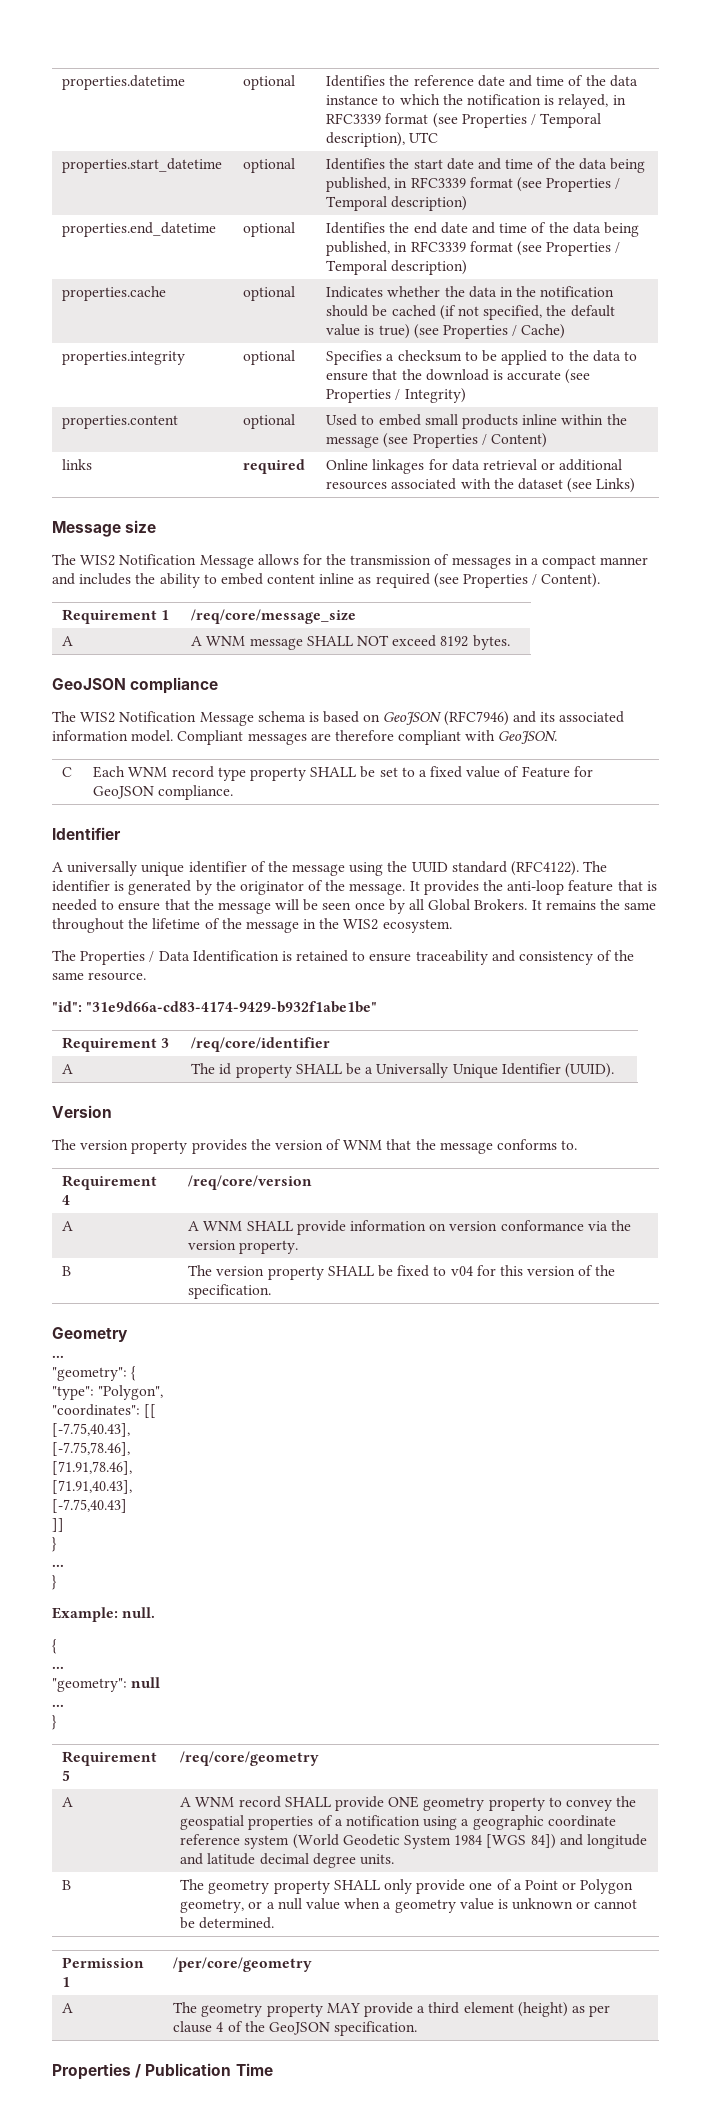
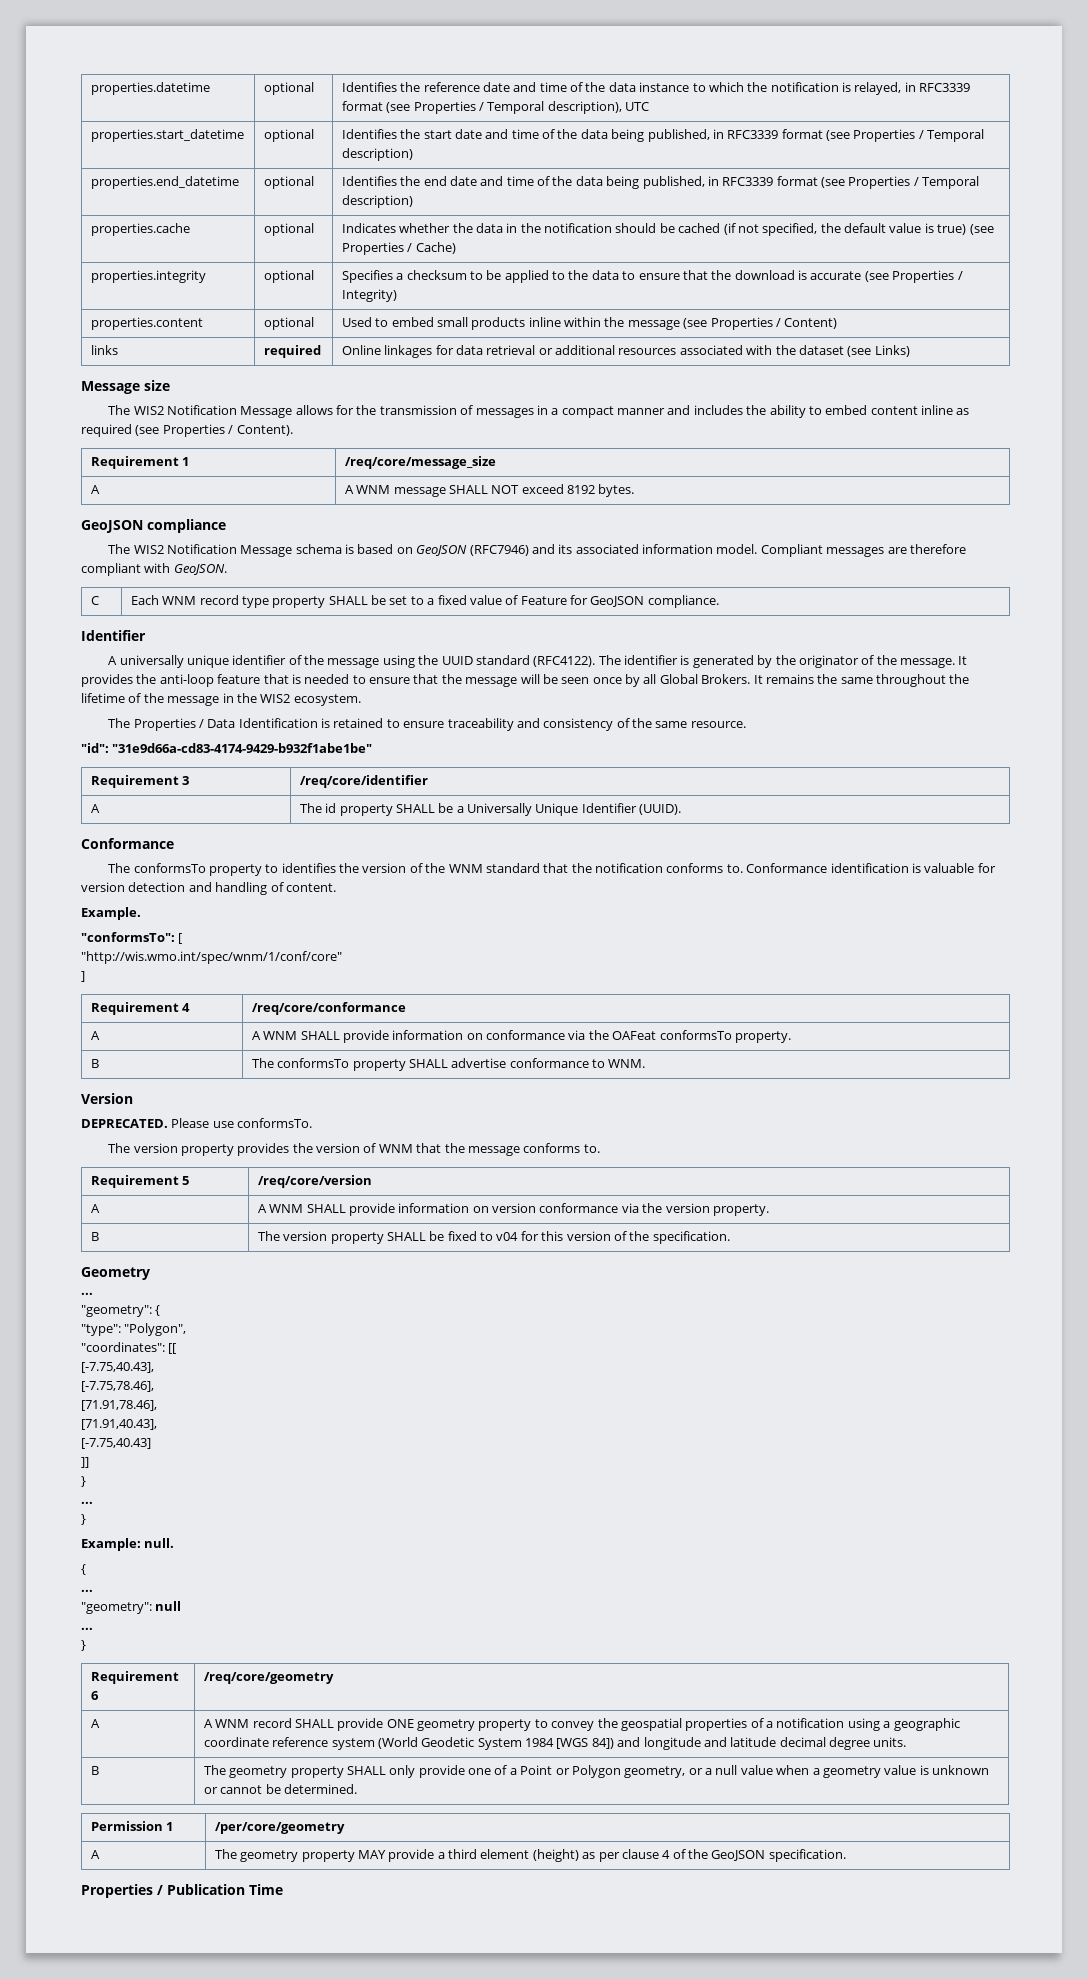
[52,1105,112,1118] Version -> [81,838,174,849] [108,863,996,876] [81,882,336,895] [81,907,141,920] [81,932,183,944] [81,951,342,964] [81,971,85,982] [90,1002,191,1015] [251,1002,406,1015] [90,1031,100,1040] [251,1030,791,1043] [90,1059,99,1068] [251,1058,646,1071] [81,1093,133,1104] [81,1118,313,1128] Conformance // The conformsTo property to identifies the version of the WNM standard that the notification conforms to. Conformance identification is valuable for version detection and handling of content. // Example. // "conformsTo": [ // "http://wis.wmo.int/spec/wnm/1/conf/core" // ] // Requirement 4 | /req/core/conformance // A | A WNM SHALL provide information on conformance via the OAFeat conformsTo property. // B | The conformsTo property SHALL advertise conformance to WNM. // Version // DEPRECATED. Please use conformsTo.
[62,1195,71,1205] 4 -> [182,1176,190,1185] 5
[62,1770,71,1781] 5 -> [90,1691,99,1700] 6

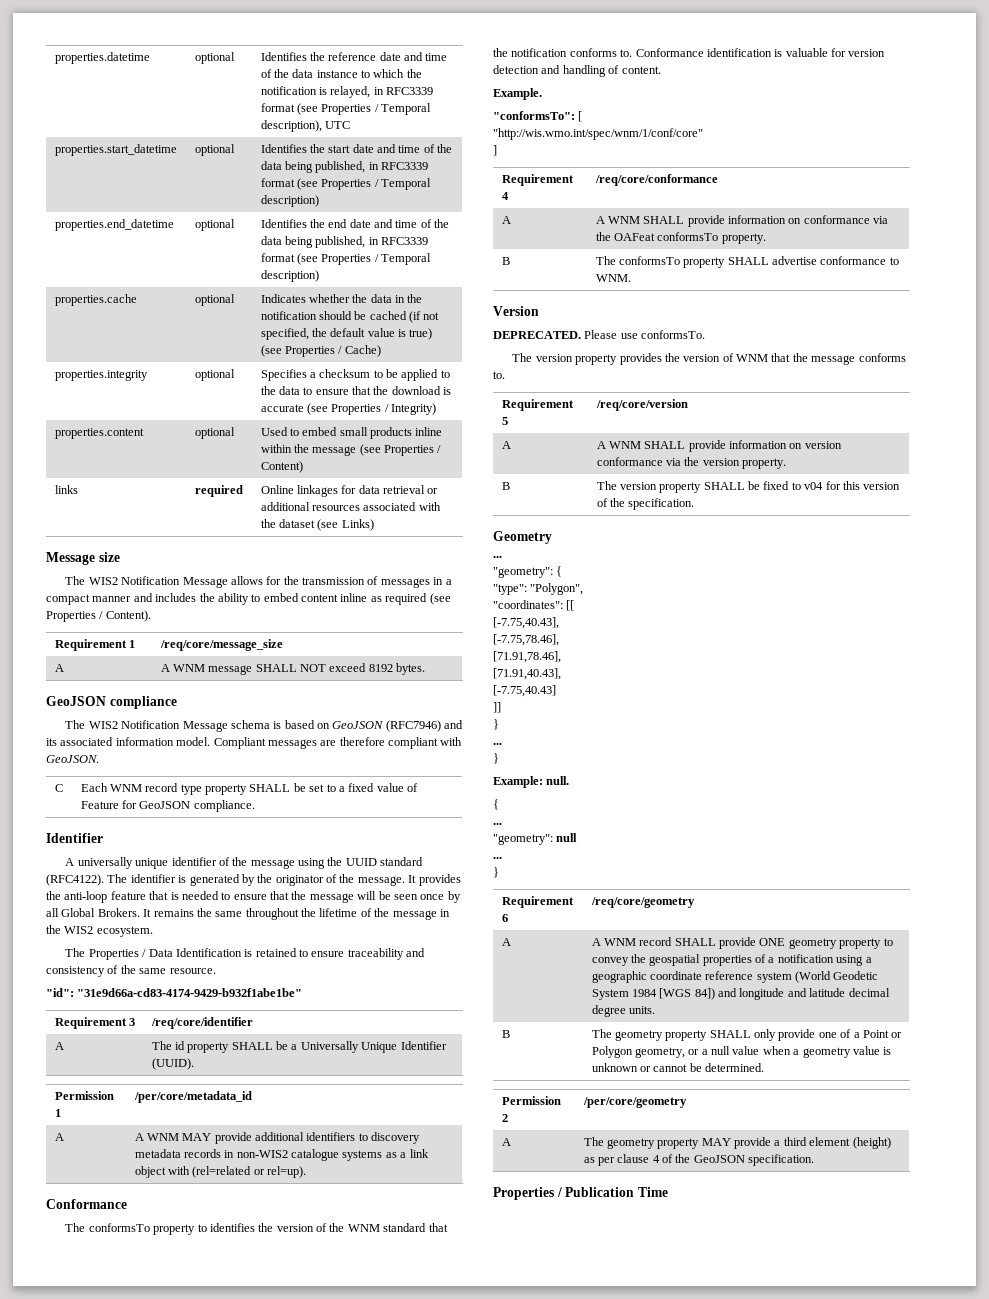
(682, 809) none -> [54,1091,114,1100] [54,1109,61,1117] [133,1091,252,1103] [54,1133,64,1141] [134,1132,421,1144] [134,1149,429,1161] [134,1166,307,1178] // Permission 1 | /per/core/metadata_id // A | A WNM MAY provide additional identifiers to discovery metadata records in non-WIS2 catalogue systems as a link object with (rel=related or rel=up).
[166,1822,174,1831] 1 -> [501,1114,508,1122] 2

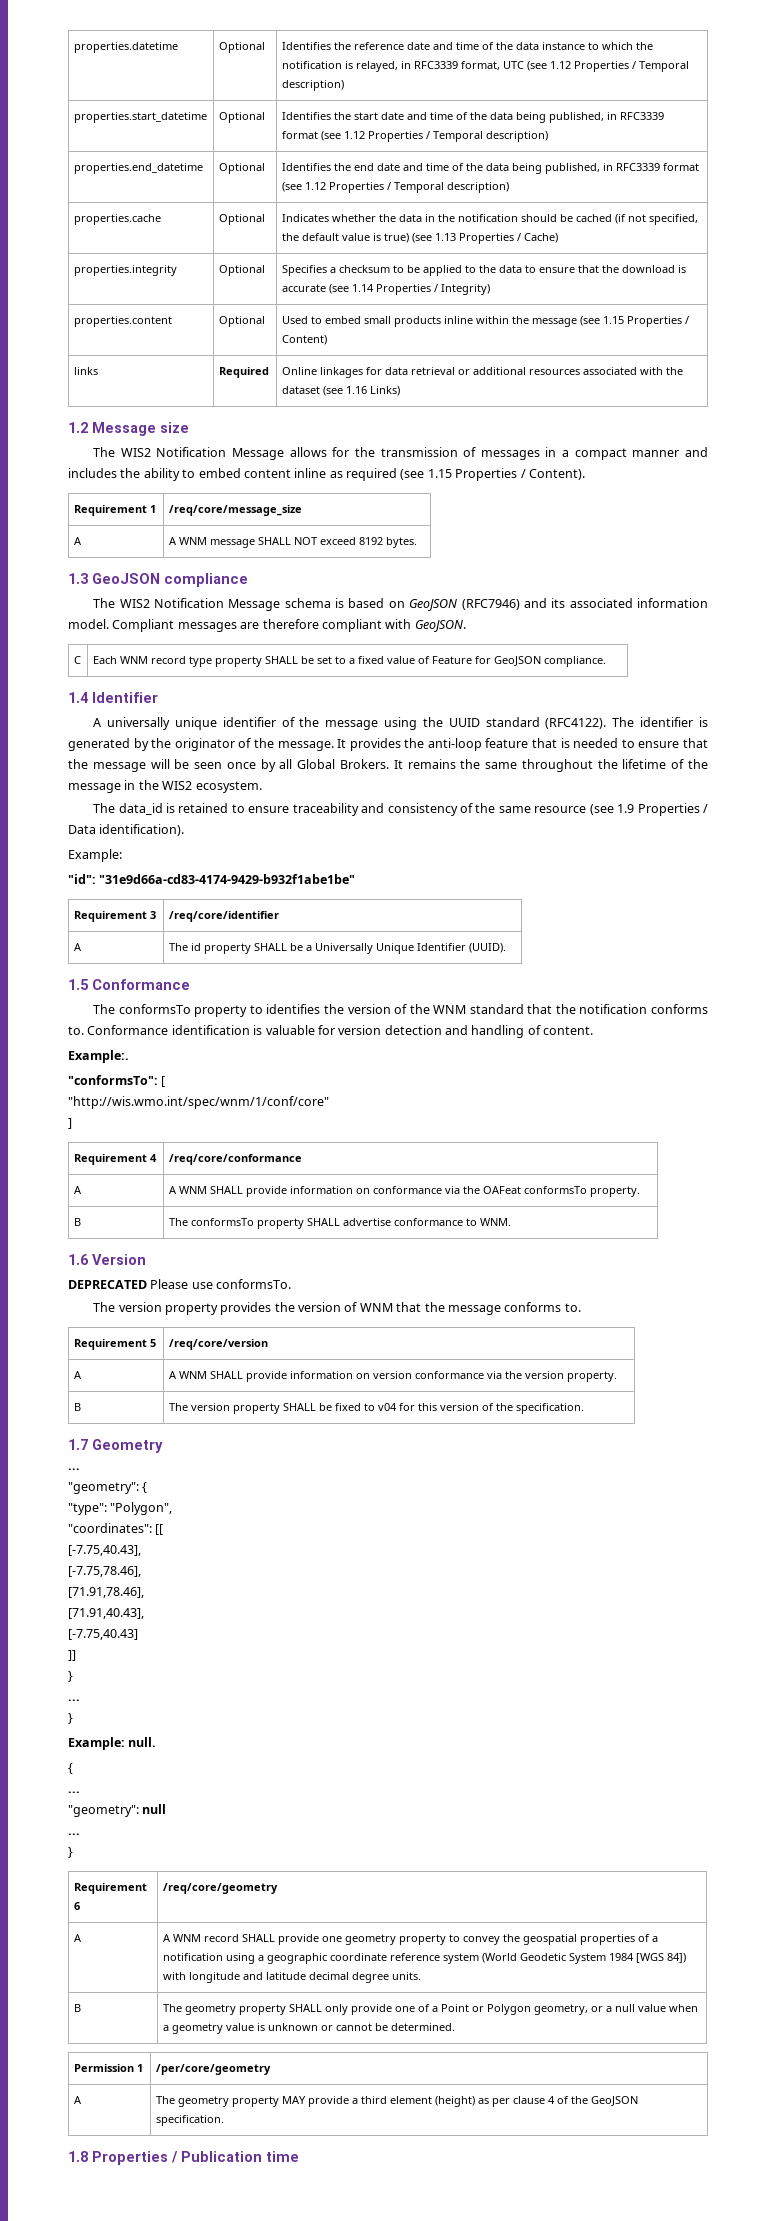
[194,52,235,64] optional -> [218,42,265,53] Optional
[260,103,432,115] [260,120,350,132] format (see Properties / Temporal description), UTC -> [460,61,689,72] [281,80,344,91] format, UTC (see 1.12 Properties / Temporal description)
[194,144,235,156] optional -> [218,112,265,123] Optional
(318, 184) none -> [343,131,365,139] 1.12
[194,219,235,231] optional -> [218,163,265,174] Optional
(318, 259) none -> [304,182,326,190] 1.12
[194,294,235,306] optional -> [218,214,265,225] Optional
(282, 351) none -> [434,233,456,241] 1.13
[194,369,235,381] optional -> [218,265,265,276] Optional
(328, 409) none -> [351,284,374,292] 1.14
[194,427,235,439] optional -> [218,316,265,327] Optional
(381, 450) none -> [602,316,624,324] 1.15
[194,485,243,497] required -> [218,367,269,378] Required
(339, 525) none -> [345,386,367,394] 1.16
(374, 525) none -> [68,422,88,433] 1.2
(451, 599) none -> [427,469,452,478] 1.15
(426, 669) none -> [68,573,88,584] 1.3
(255, 806) none -> [68,692,88,703] 1.4
[88,948,242,960] Properties / Data Identification -> [118,803,163,815] data_id
[169,968,216,974] resource. -> [534,803,709,816] [68,824,185,836] [68,849,122,862] resource (see 1.9 Properties / Data identification). // Example:
[54,1091,114,1100] [54,1109,61,1117] [133,1091,252,1103] [54,1133,64,1141] [134,1132,421,1144] [134,1149,429,1161] [134,1166,307,1178] // Permission 1 | /per/core/metadata_id // A | A WNM MAY provide additional identifiers to discovery metadata records in non-WIS2 catalogue systems as a link object with (rel=related or rel=up). // -> [68,979,89,990] // 1.5
[493,88,542,100] Example. -> [68,1050,129,1063] Example:.
(631, 278) none -> [68,1254,89,1265] 1.6
[493,331,581,339] DEPRECATED. -> [68,1280,147,1289] DEPRECATED
(695, 504) none -> [68,1439,88,1450] 1.7
[759,938,786,946] ONE -> [321,1936,342,1942] one
[718,988,738,997] and -> [162,1972,186,1980] with
[501,1114,508,1122] 2 -> [136,2064,143,2072] 1
(815, 1160) none -> [68,2151,88,2162] 1.8
[637,1187,668,1197] Time -> [266,2151,299,2162] time

